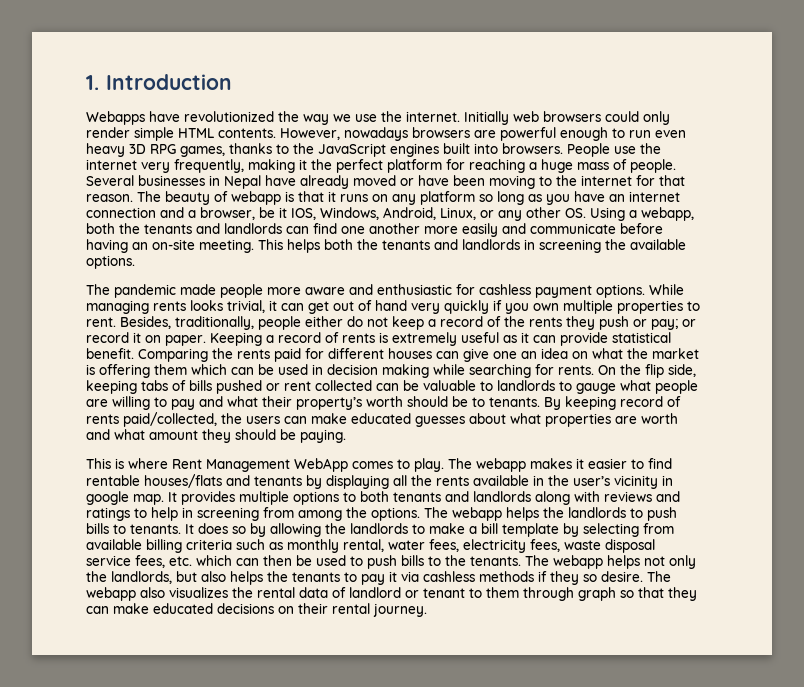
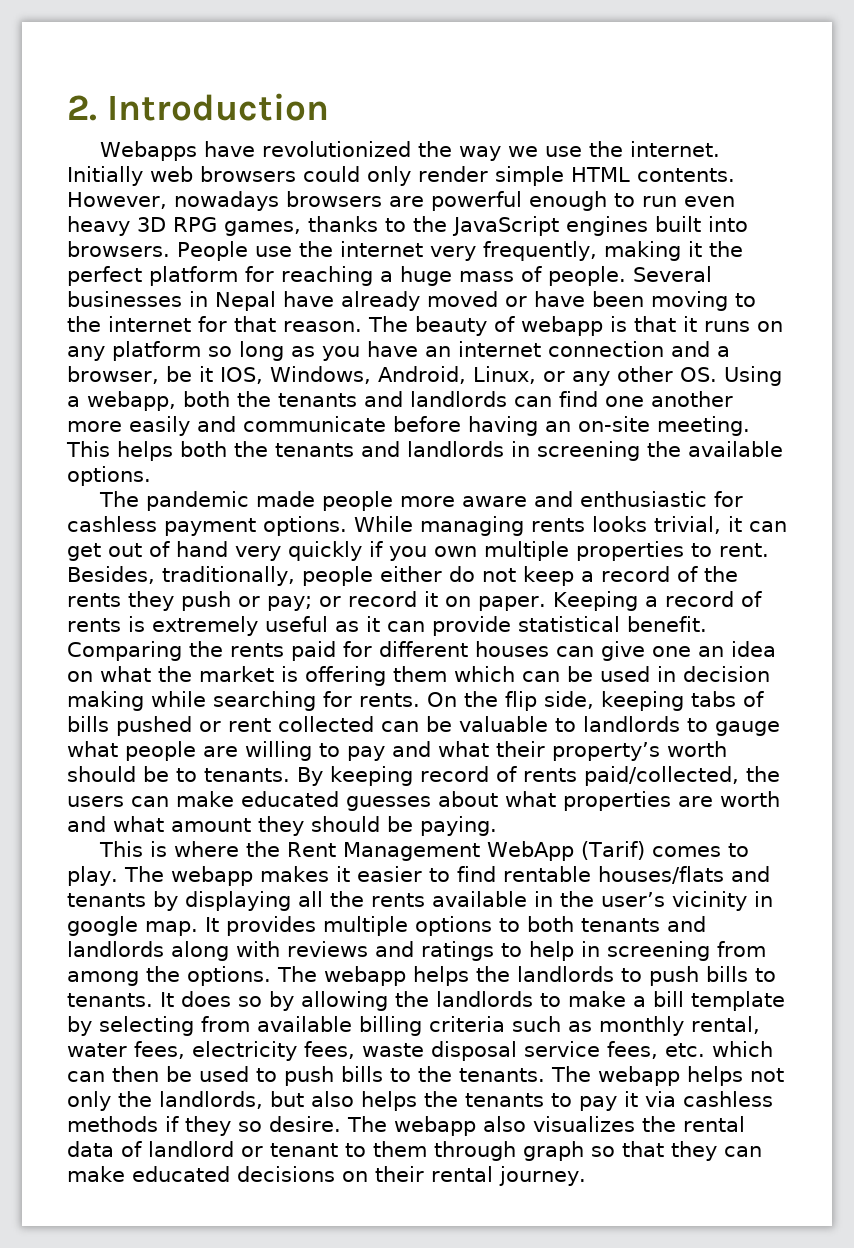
[86,75,99,90] 1. -> [67,95,97,121] 2.
(168, 463) none -> [246,841,281,857] the
(348, 465) none -> [581,841,646,860] (Tarif)

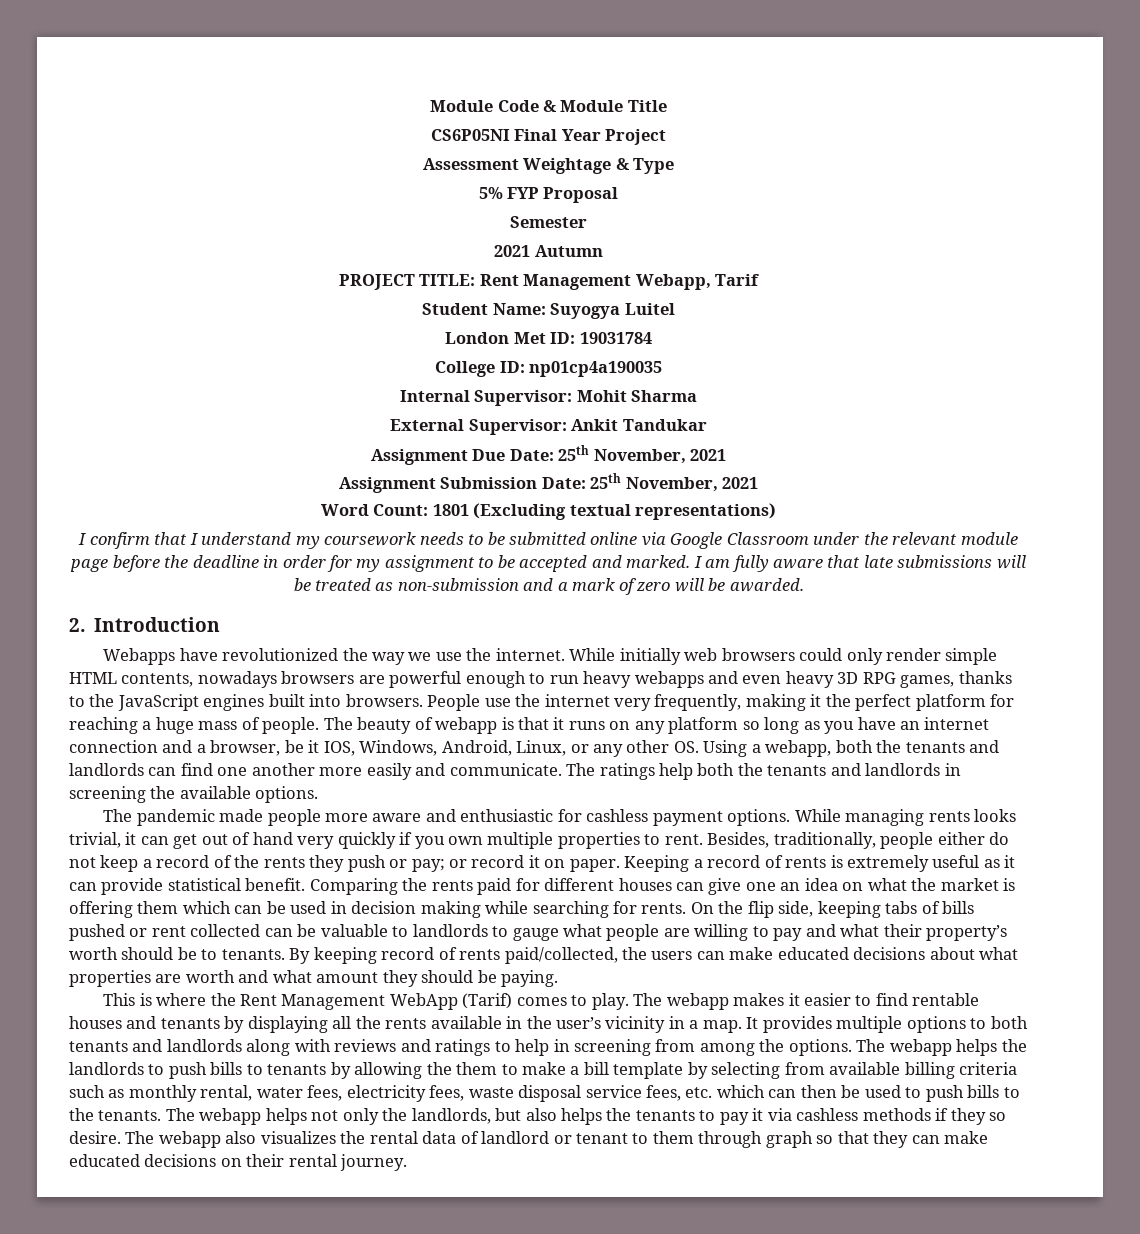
(67, 108) none -> [430,100,667,112] [430,129,667,145] [422,158,675,174] [478,187,619,203] [510,216,587,228] [494,245,603,257] [338,274,760,290] [422,303,675,319] [445,332,652,344] [435,361,662,377] [399,390,698,406] [390,419,707,435] [370,445,727,465] [338,473,759,493] [320,503,777,520] [78,532,1018,549] [70,555,1026,572] [293,578,804,595] Module Code & Module Title // CS6P05NI Final Year Project // Assessment Weightage & Type // 5% FYP Proposal // Semester // 2021 Autumn // PROJECT TITLE: Rent Management Webapp, Tarif // Student Name: Suyogya Luitel // London Met ID: 19031784 // College ID: np01cp4a190035 // Internal Supervisor: Mohit Sharma // External Supervisor: Ankit Tandukar // Assignment Due Date: 25th November, 2021 // Assignment Submission Date: 25th November, 2021 // Word Count: 1801 (Excluding textual representations) // I confirm that I understand my coursework needs to be submitted online via Google Classroom under the relevant module page before the deadline in order for my assignment to be accepted and marked. I am fully aware that late submissions will be treated as non-submission and a mark of zero will be awarded. //
[67,166,143,186] Initially -> [569,648,681,665] While initially
[637,168,735,182] [67,192,167,209] contents. However, -> [121,673,194,687] contents,
(677, 201) none -> [583,671,739,688] heavy webapps and
[633,266,712,282] [67,291,756,311] [67,316,362,332] Several businesses in Nepal have already moved or have been moving to the internet for that reason. -> (320, 725) none
[243,416,750,436] [66,441,173,461] communicate before having an on-site meeting. This helps -> [449,763,694,780] communicate. The ratings help
[345,796,431,811] guesses -> [853,947,926,960] decisions
[597,866,724,884] houses/flats -> [69,1016,122,1029] houses
[67,916,138,936] google -> [689,1020,699,1029] a
[67,991,262,1007] tenants. It does so -> [267,1064,327,1075] tenants
[436,991,533,1007] landlords -> [456,1062,498,1075] them

